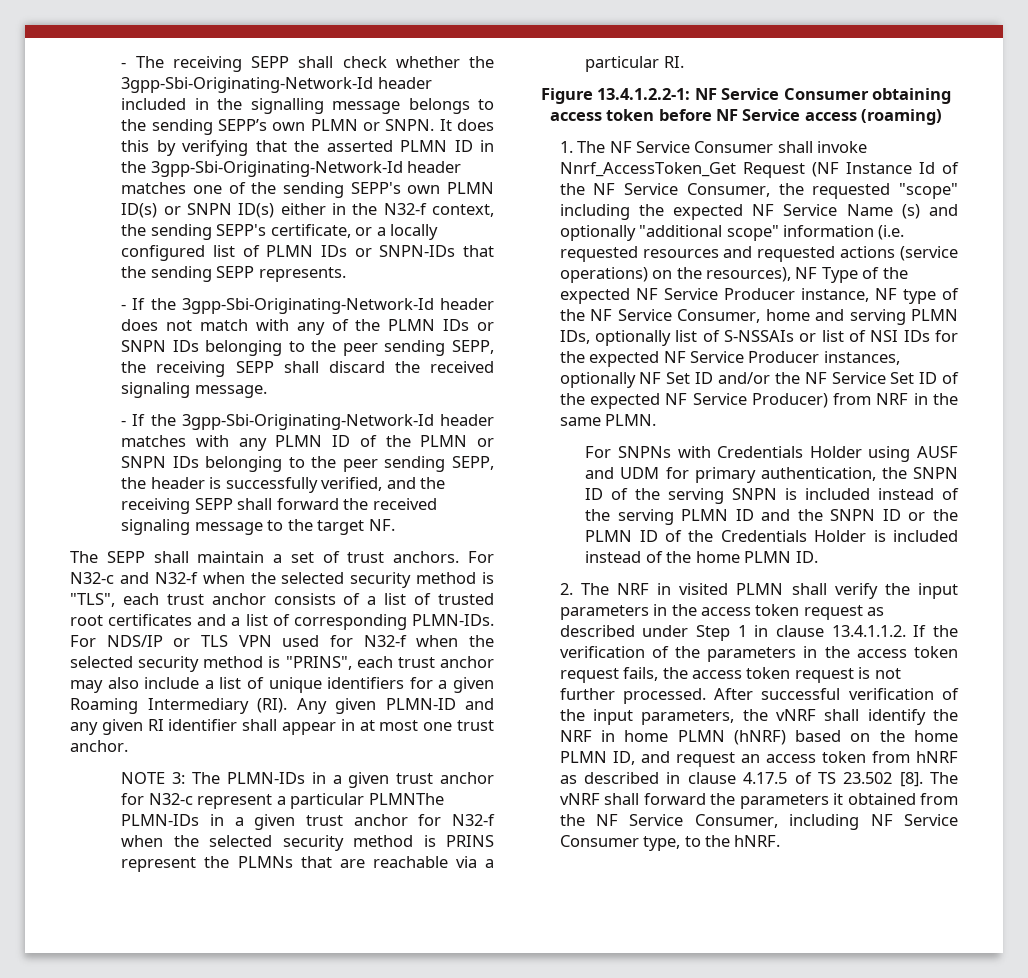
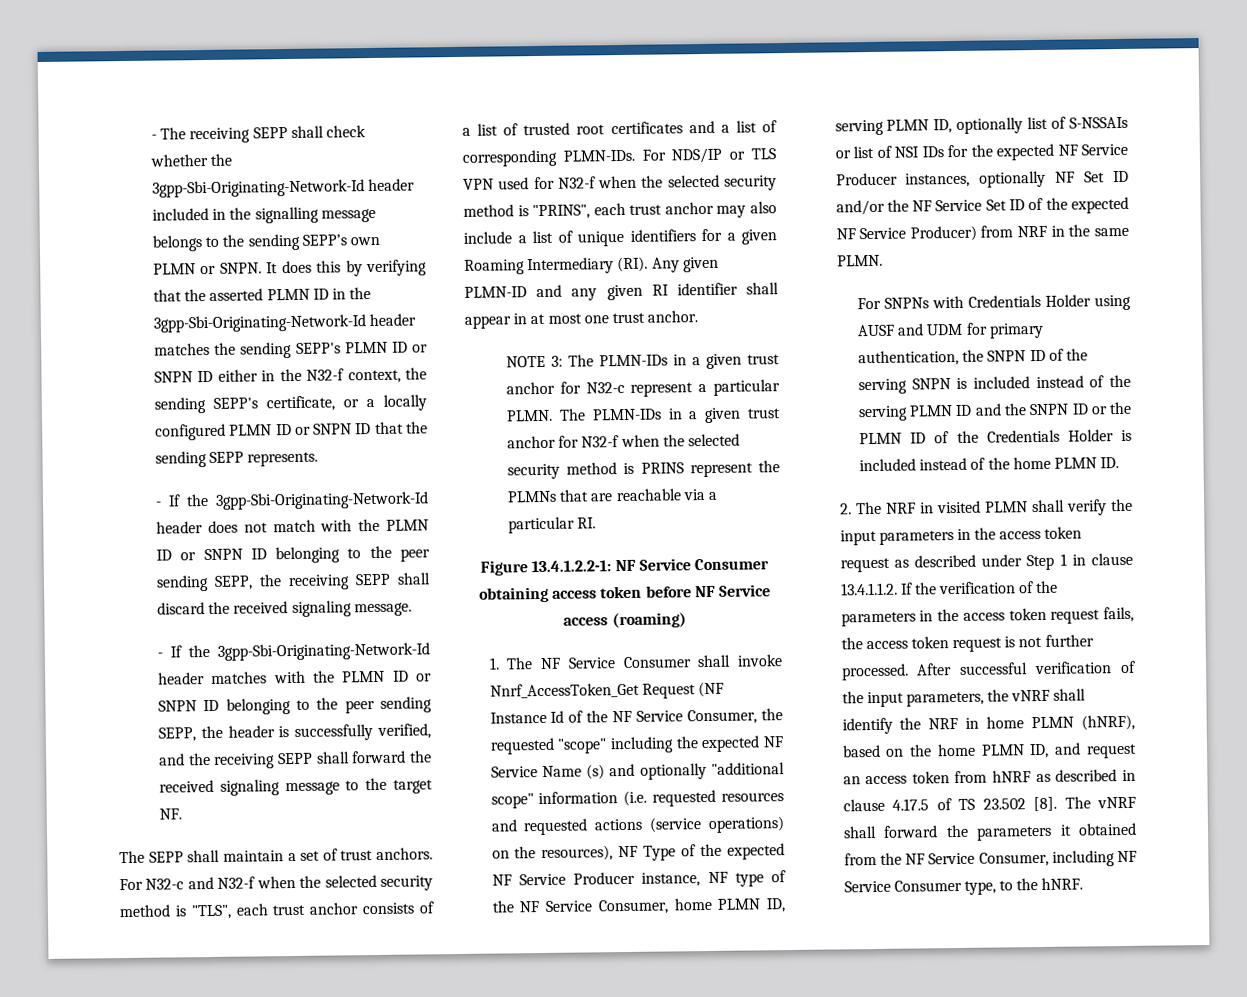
[192,182,494,198] [121,203,275,218] one of the sending SEPP's own PLMN ID(s) or SNPN ID(s) -> [214,341,429,359] [153,370,214,383] the sending SEPP's PLMN ID or SNPN ID
[212,245,456,257] list of PLMN IDs or SNPN-IDs -> [229,423,372,436] PLMN ID or SNPN ID
[296,319,495,335] [121,340,199,352] any of the PLMN IDs or SNPN IDs -> [358,518,430,532] [155,548,267,561] the PLMN ID or SNPN ID
[238,435,495,451] [121,456,199,468] any PLMN ID of the PLMN or SNPN IDs -> [312,670,432,683] [157,699,220,712] the PLMN ID or SNPN ID
[368,793,444,805] PLMNThe -> [505,408,586,422] PLMN. The
[815,309,958,325] [559,330,590,344] and serving PLMN IDs, -> [717,898,785,913] [834,119,953,136] PLMN ID, serving PLMN ID,
[733,730,786,745] (hNRF) -> [1081,714,1135,731] (hNRF),

